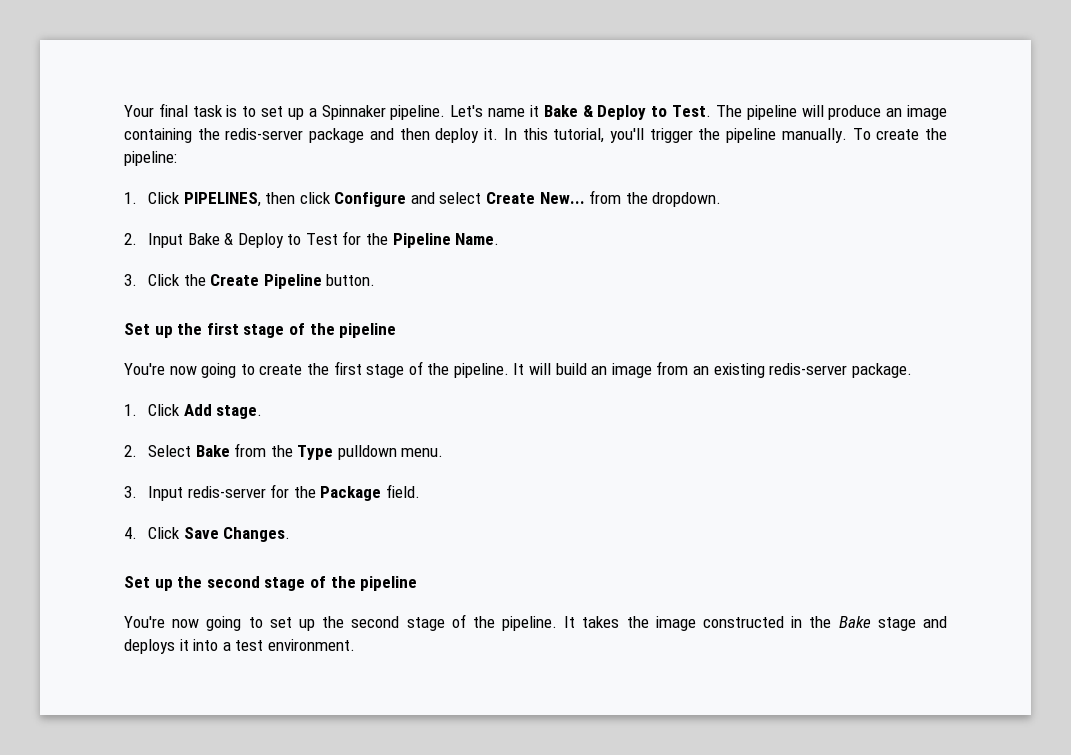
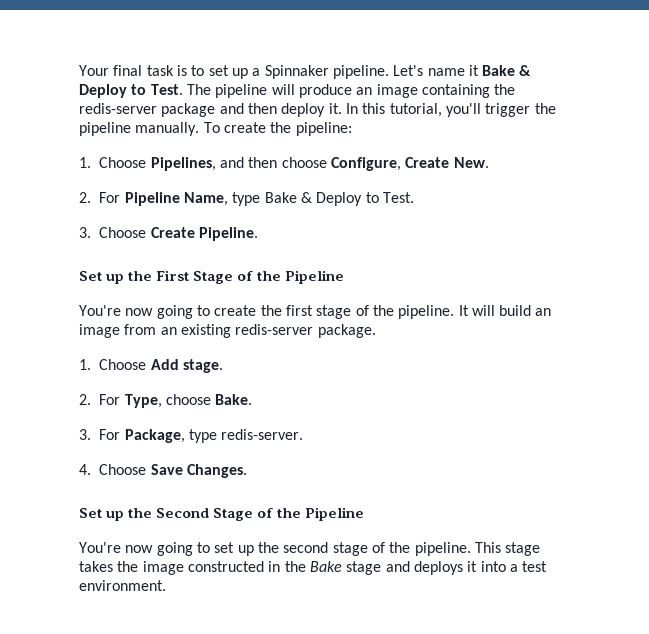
[147,190,722,207] [124,231,500,248] [124,274,376,289] [124,323,397,338] Click PIPELINES, then click Configure and select Create New... from the dropdown. // 2. Input Bake & Deploy to Test for the Pipeline Name. // 3. Click the Create Pipeline button. // Set up the first stage of the pipeline -> [99,157,489,171] [79,192,414,206] [79,227,258,241] [79,270,345,284] Choose Pipelines, and then choose Configure, Create New. // 2. For Pipeline Name, type Bake & Deploy to Test. // 3. Choose Create Pipeline. // Set up the First Stage of the Pipeline
[147,404,180,416] Click -> [99,359,147,370] Choose
[147,443,444,460] [124,484,420,501] Select Bake from the Type pulldown menu. // 3. Input redis-server for the Package field. -> [99,394,253,408] [79,429,304,443] For Type, choose Bake. // 3. For Package, type redis-server.
[147,527,180,539] Click -> [99,464,147,475] Choose
[206,576,418,591] second stage of the pipeline -> [156,507,365,521] Second Stage of the Pipeline
[564,616,576,628] It -> [474,542,541,556] This stage

